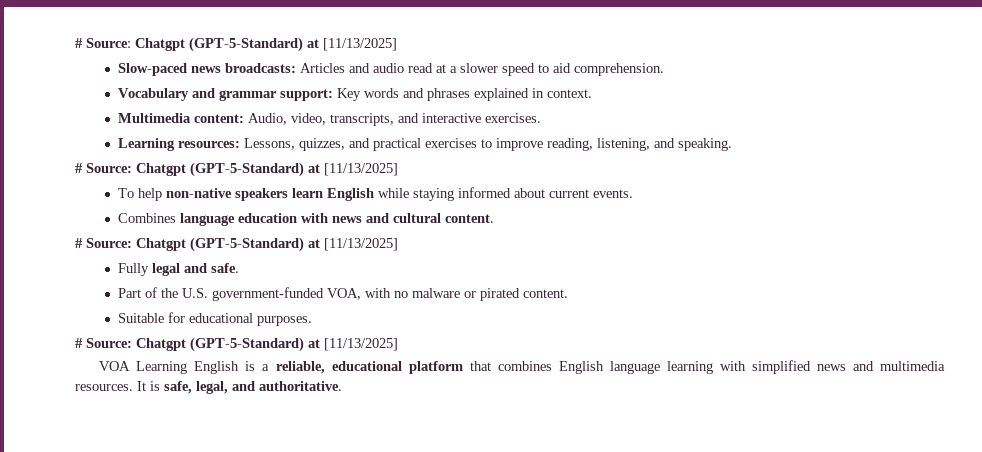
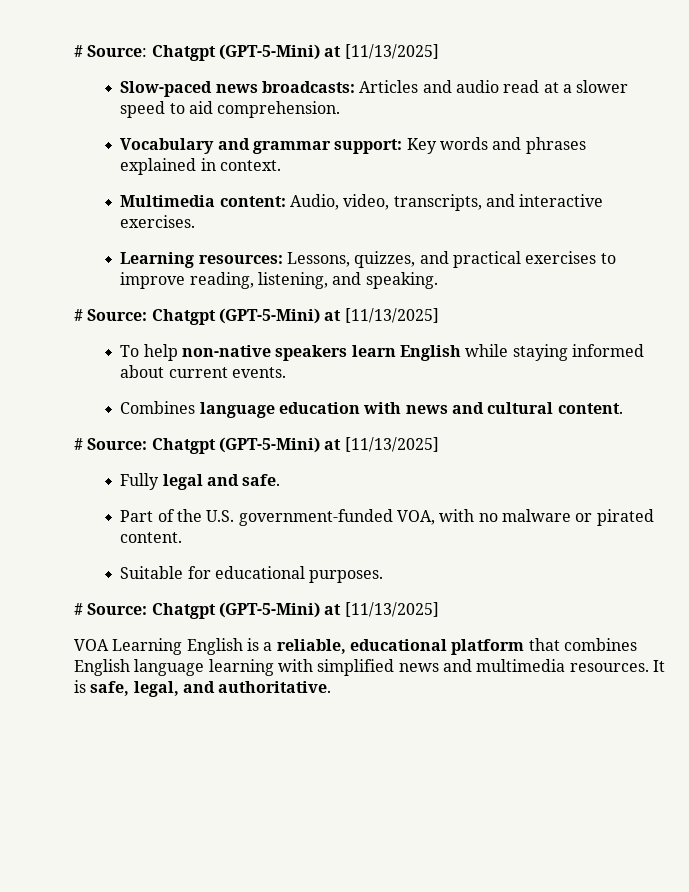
[75,37,303,52] # Source: Chatgpt (GPT-5-Standard) -> [74,44,320,61] # Source: Chatgpt (GPT-5-Mini)
[190,162,304,177] (GPT-5-Standard) -> [218,308,320,324] (GPT-5-Mini)
[190,237,304,252] (GPT-5-Standard) -> [218,437,320,453] (GPT-5-Mini)
[190,337,304,352] (GPT-5-Standard) -> [218,602,320,618] (GPT-5-Mini)

